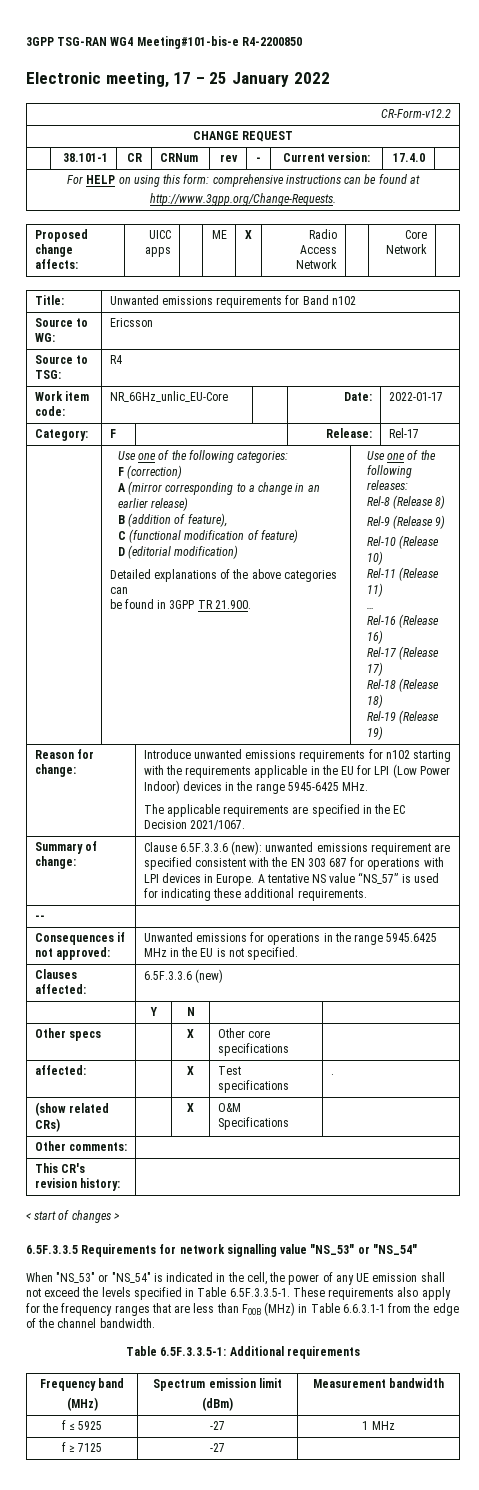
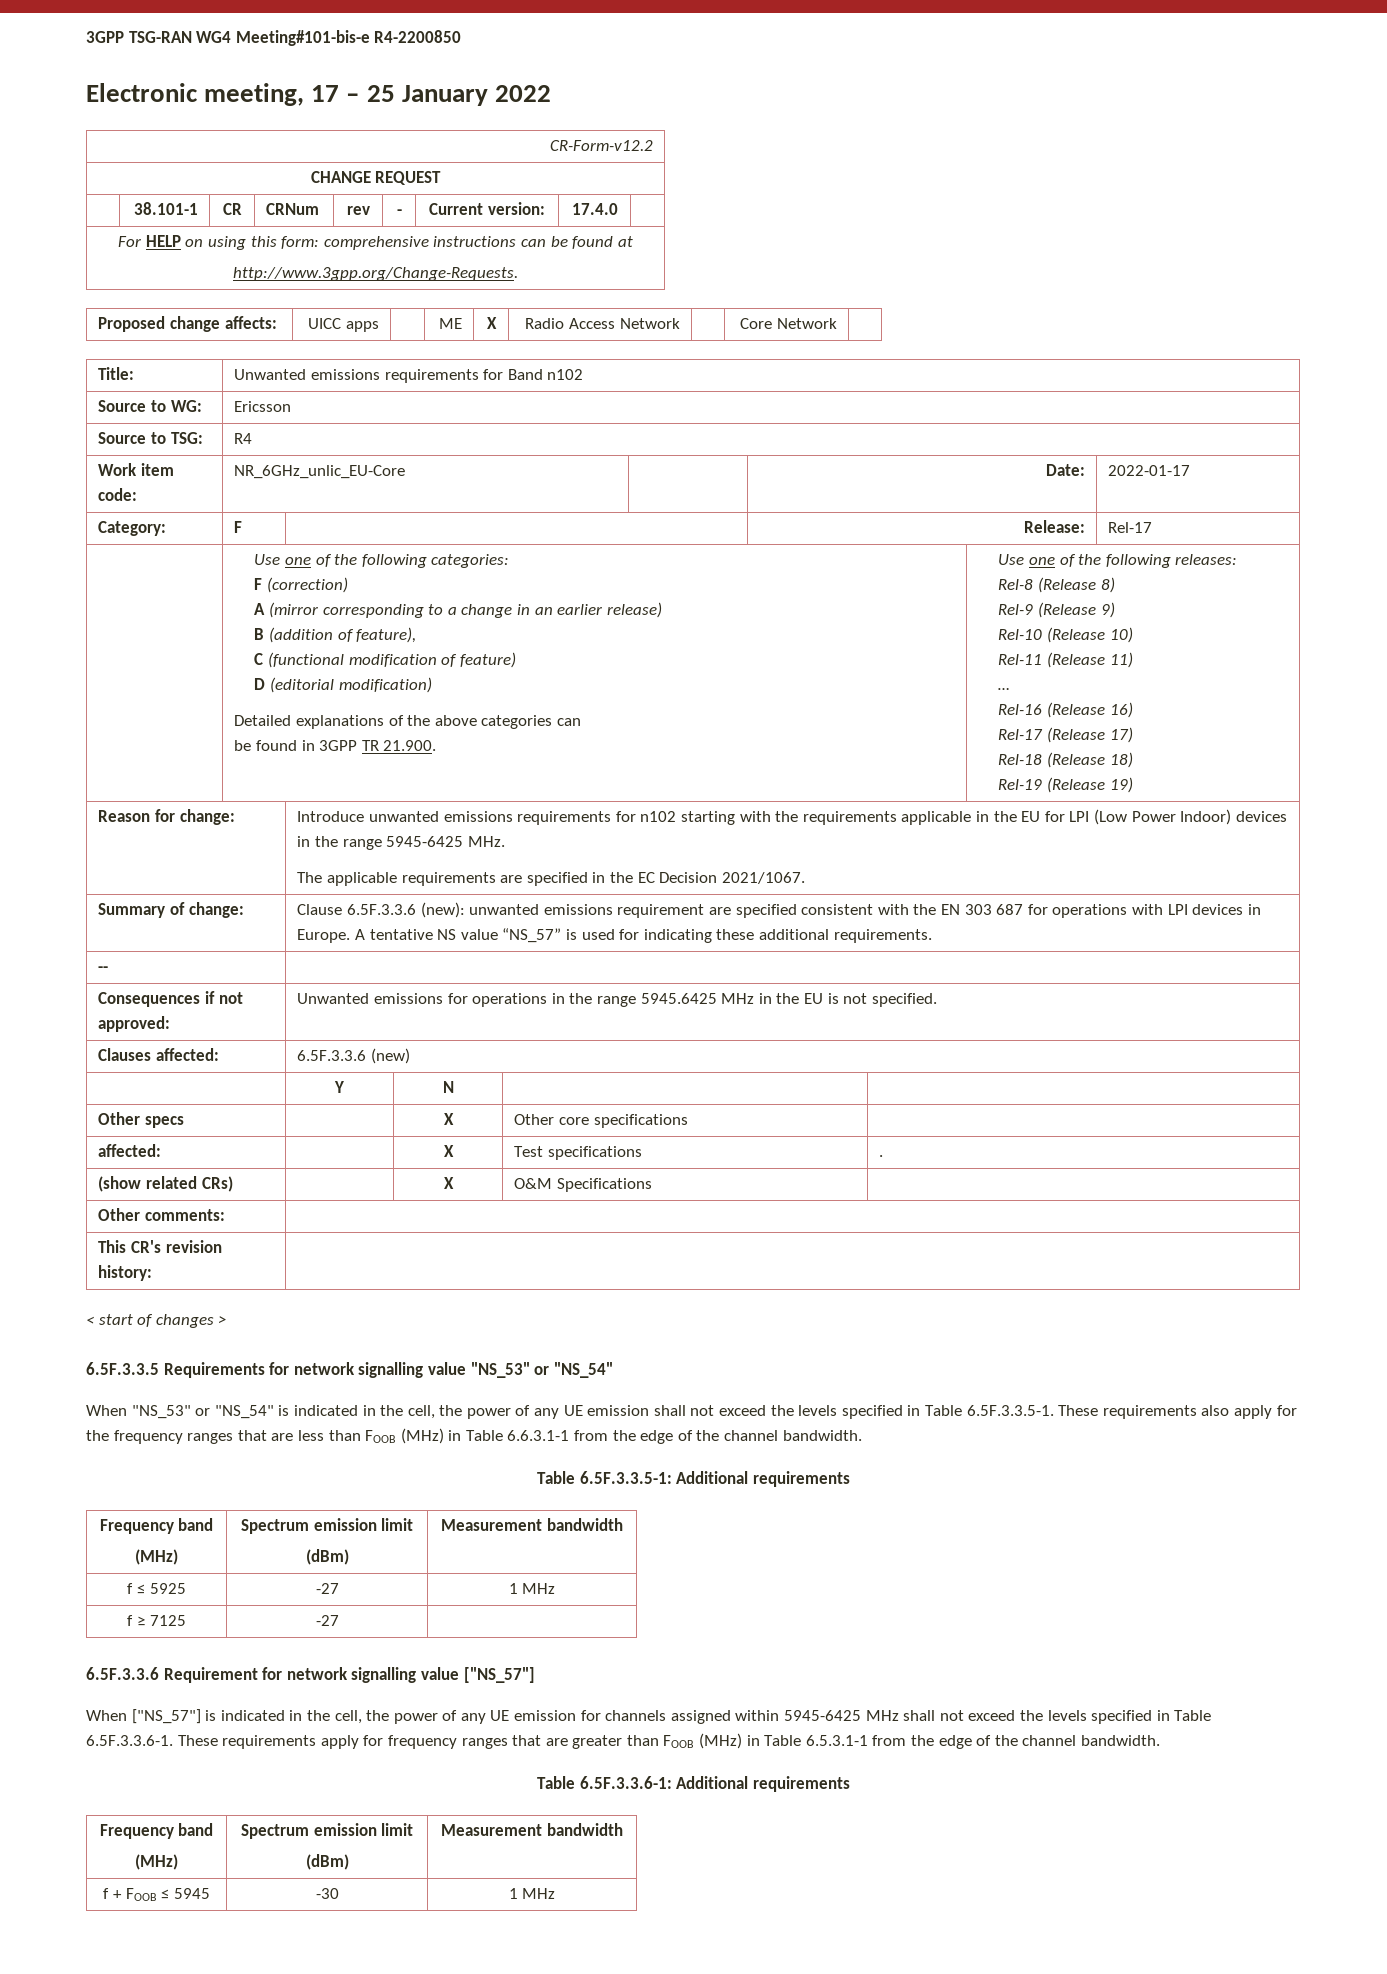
(225, 1447) none -> [86,1667,535,1683] [86,1709,1212,1724] [86,1733,1160,1749] [537,1776,850,1792] [99,1823,214,1839] [135,1854,178,1870] [240,1823,414,1839] [305,1854,349,1870] [441,1823,623,1836] [103,1888,210,1901] [315,1888,339,1899] [508,1888,556,1899] // 6.5F.3.3.6 Requirement for network signalling value ["NS_57"] // When ["NS_57"] is indicated in the cell, the power of any UE emission for channels assigned within 5945-6425 MHz shall not exceed the levels specified in Table 6.5F.3.3.6-1. These requirements apply for frequency ranges that are greater than FOOB (MHz) in Table 6.5.3.1-1 from the edge of the channel bandwidth. // Table 6.5F.3.3.6-1: Additional requirements // Frequency band // (MHz) | Spectrum emission limit // (dBm) | Measurement bandwidth // f + FOOB ≤ 5945 | -30 | 1 MHz

